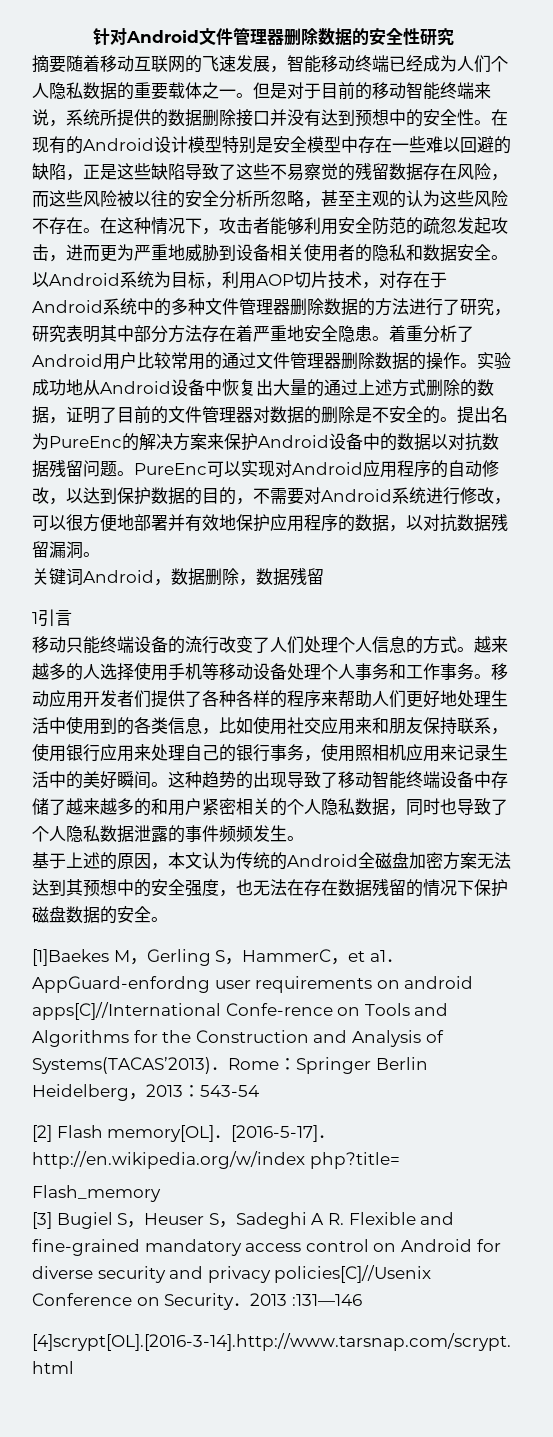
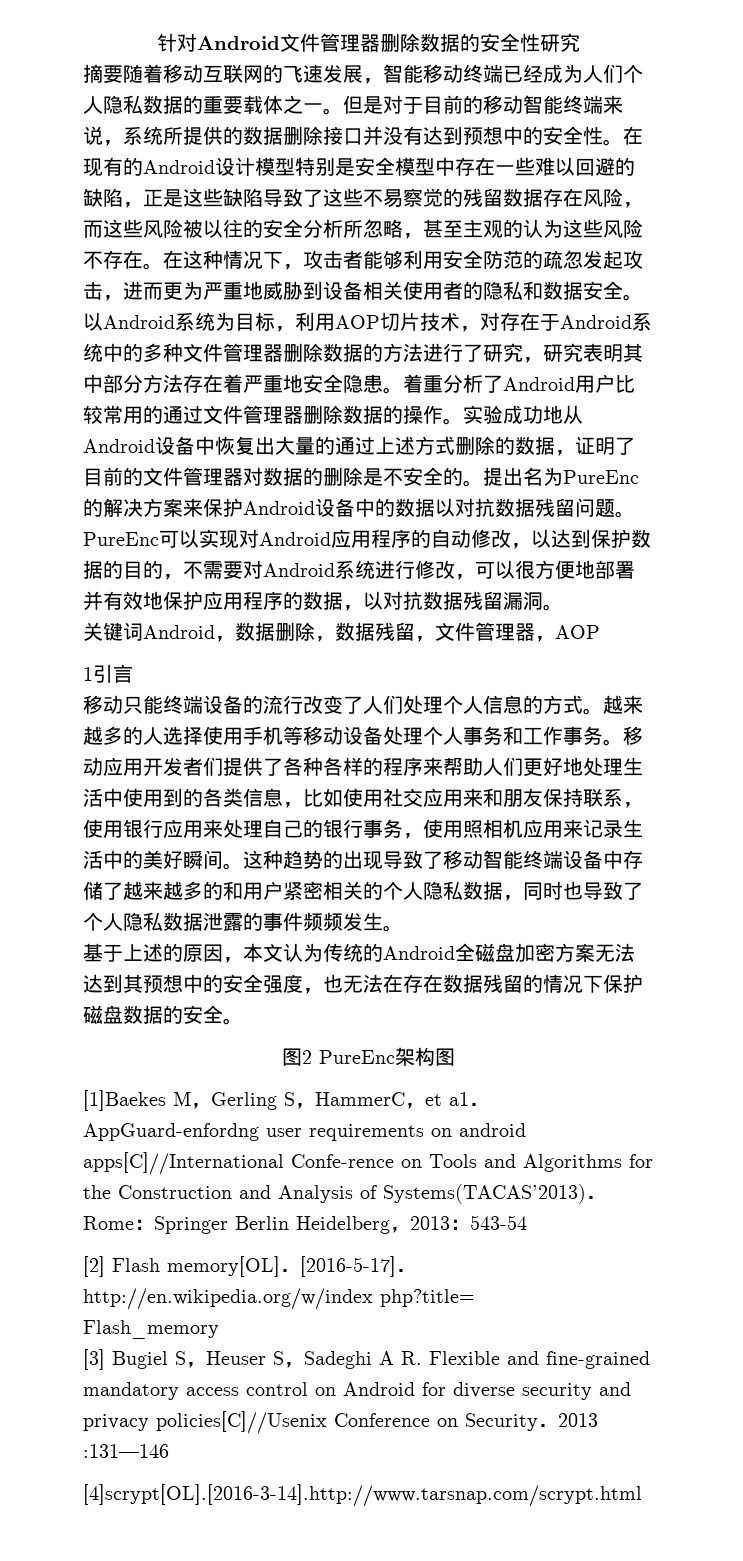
(324, 576) none -> [415,622,600,642] ，文件管理器，AOP
(168, 919) none -> [282,1047,455,1066] // 图2 PureEnc架构图

